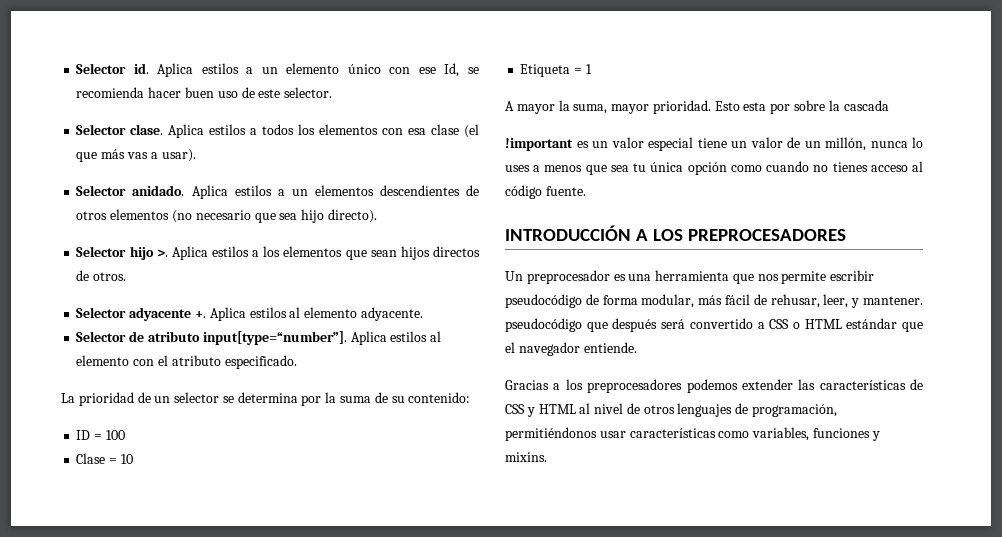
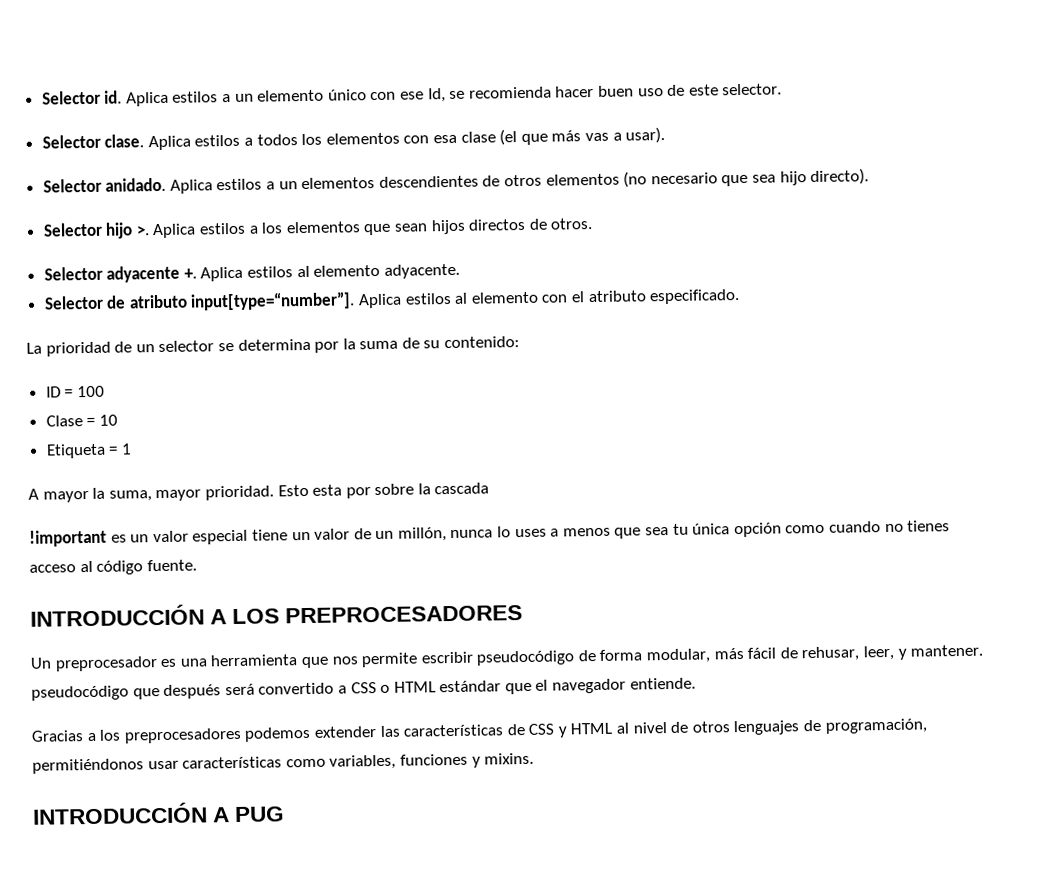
(547, 457) none -> [32,802,286,825] // INTRODUCCIÓN A PUG

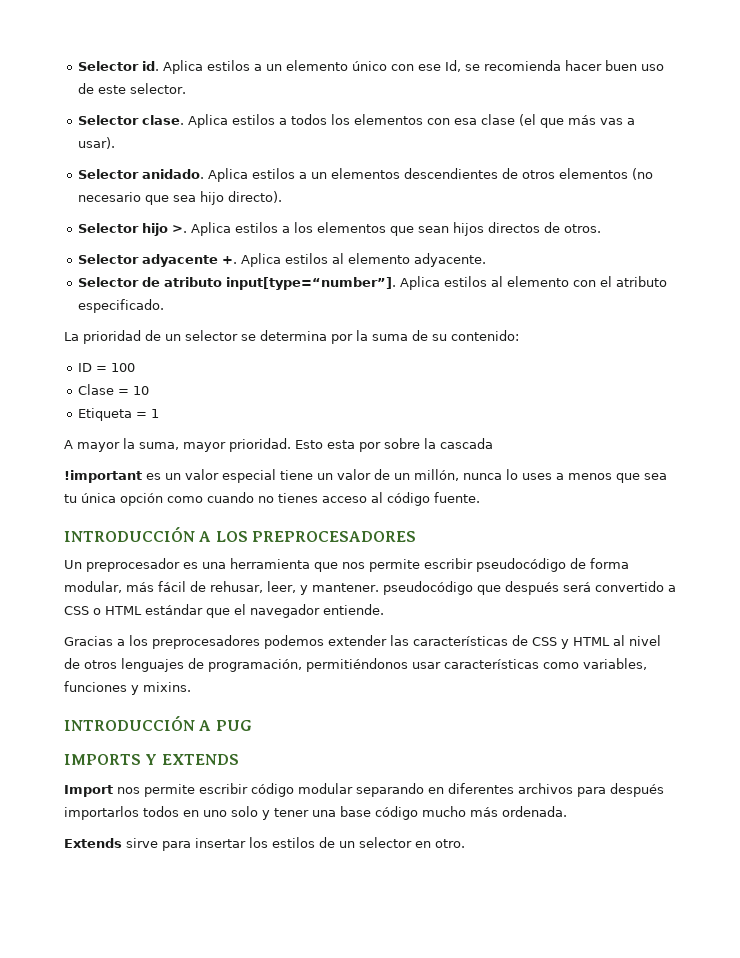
(286, 814) none -> [64,754,239,765] [64,783,664,797] [64,806,567,820] [64,837,465,851] // IMPORTS Y EXTENDS // Import nos permite escribir código modular separando en diferentes archivos para después importarlos todos en uno solo y tener una base código mucho más ordenada. // Extends sirve para insertar los estilos de un selector en otro.

